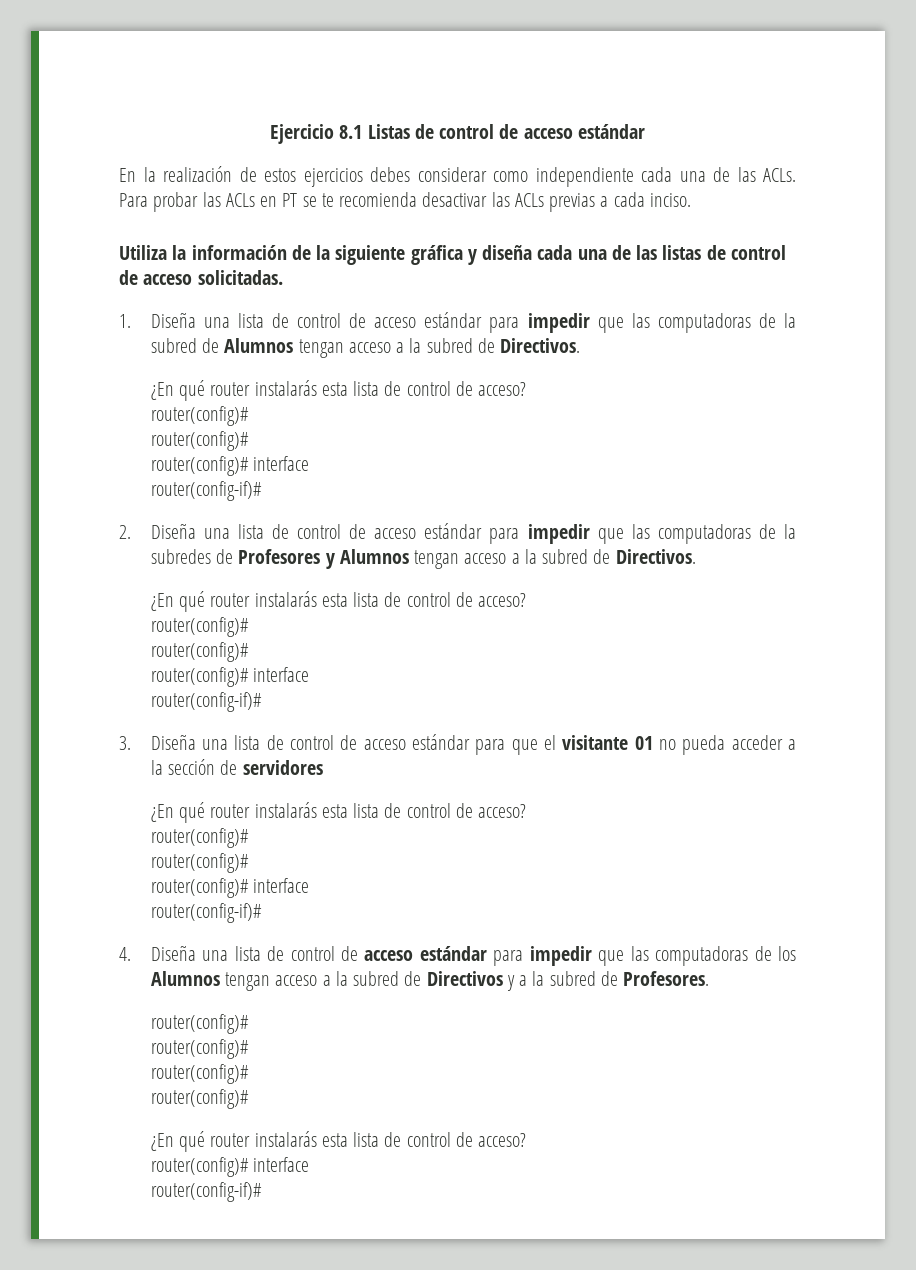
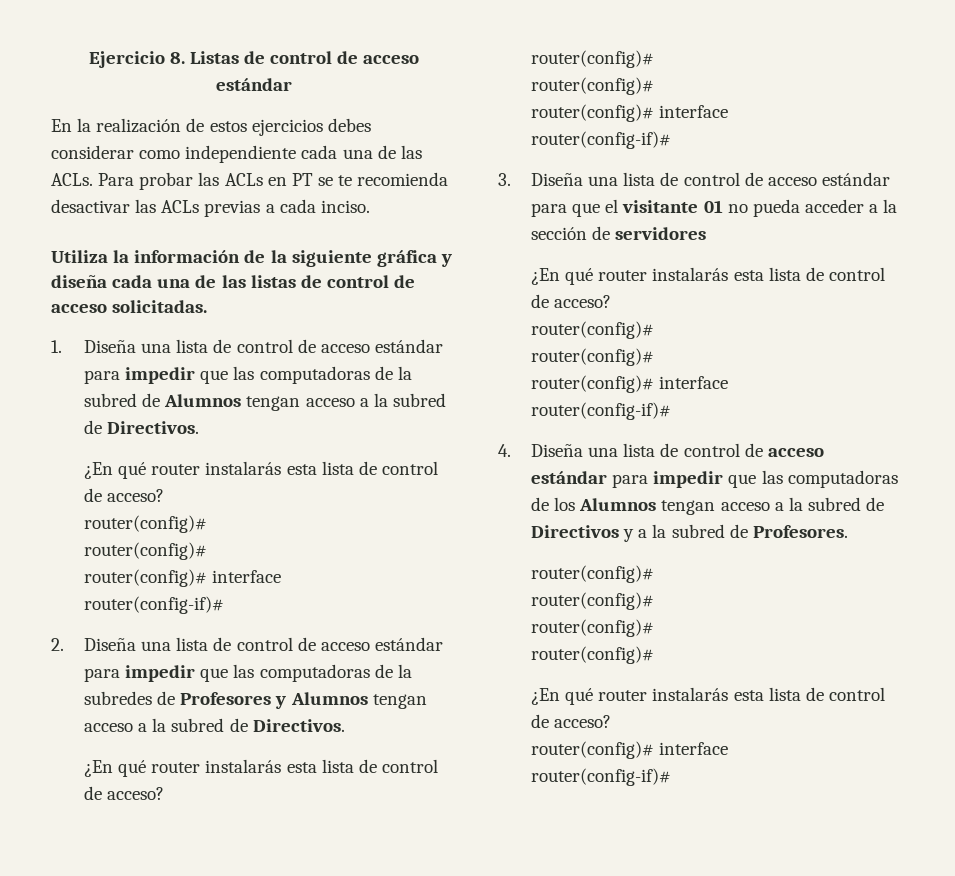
[339,125,363,139] 8.1 -> [169,52,185,64] 8.

